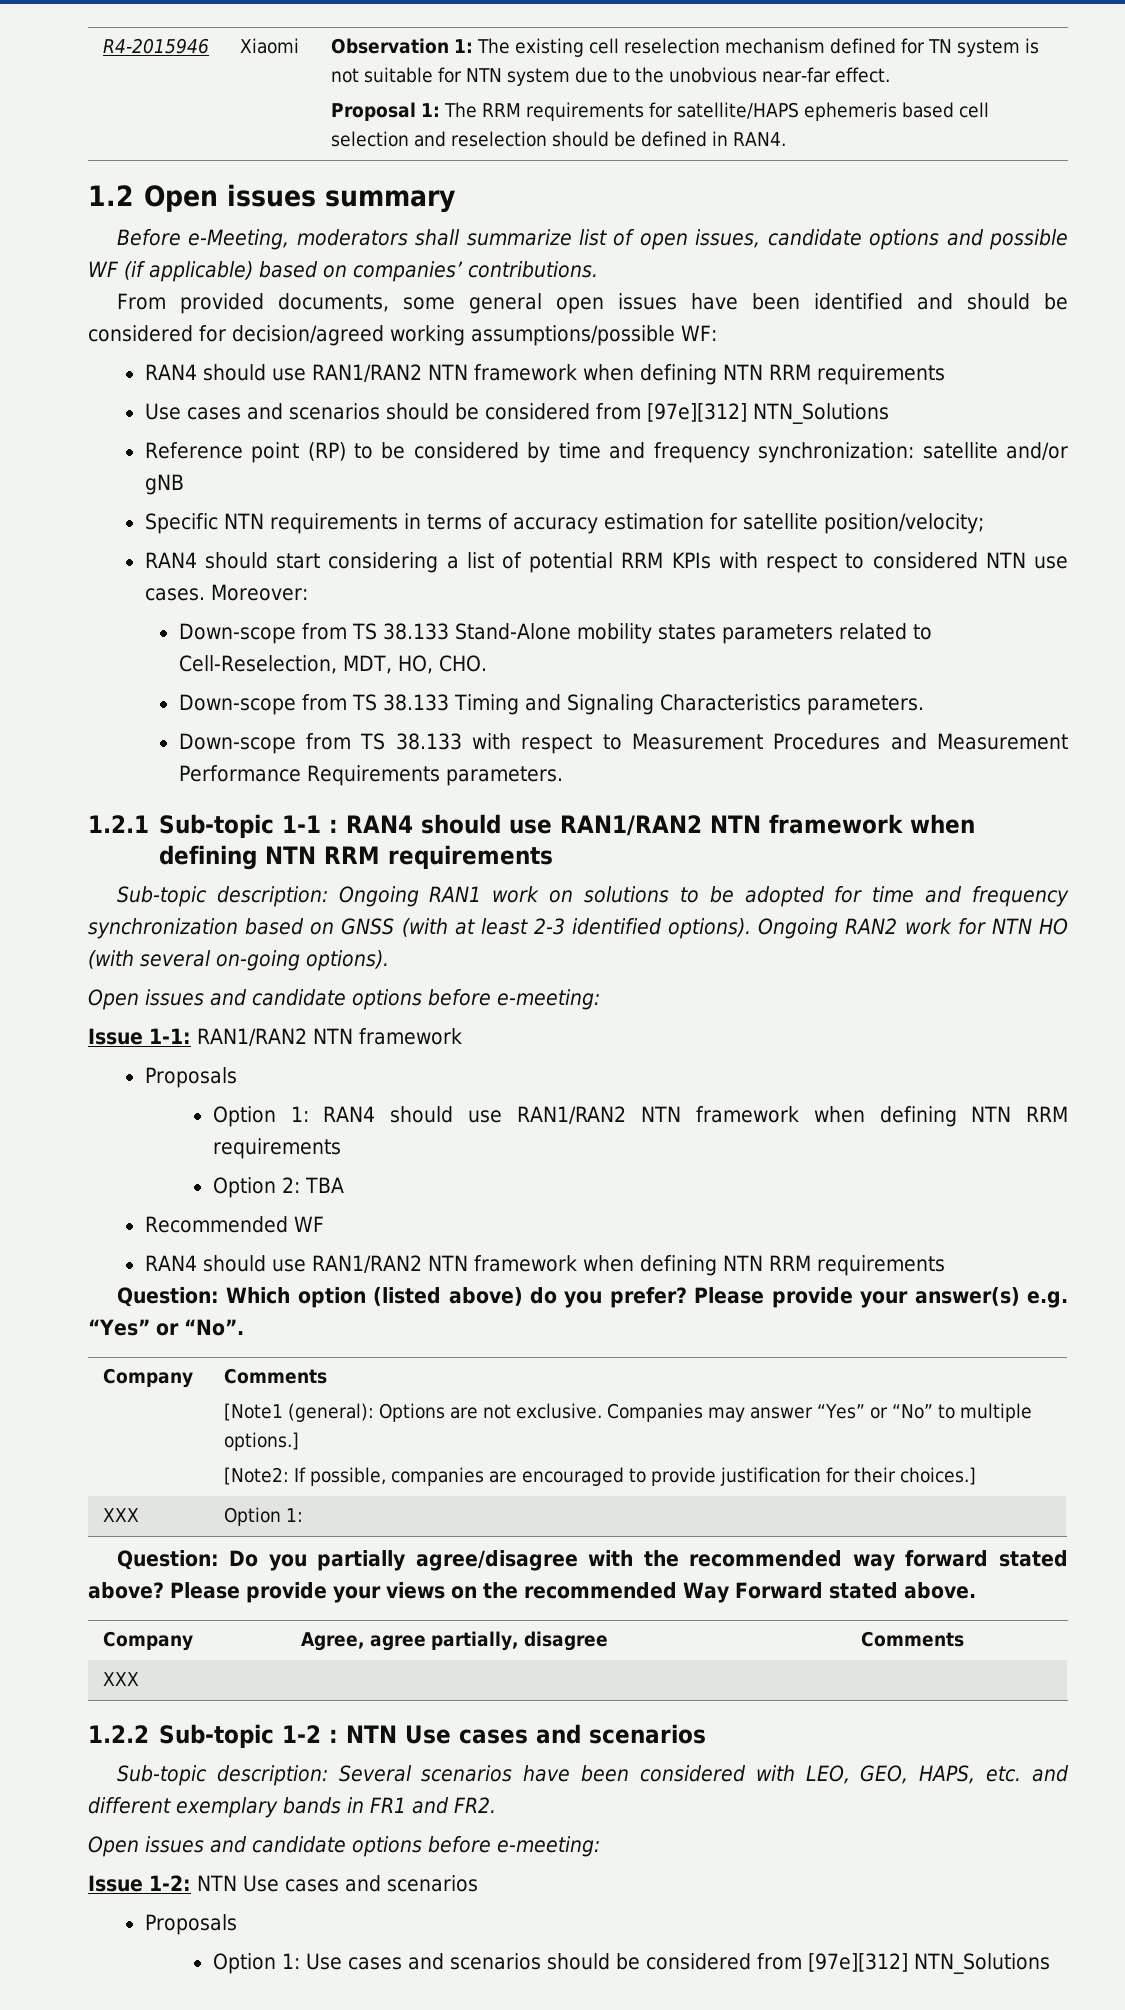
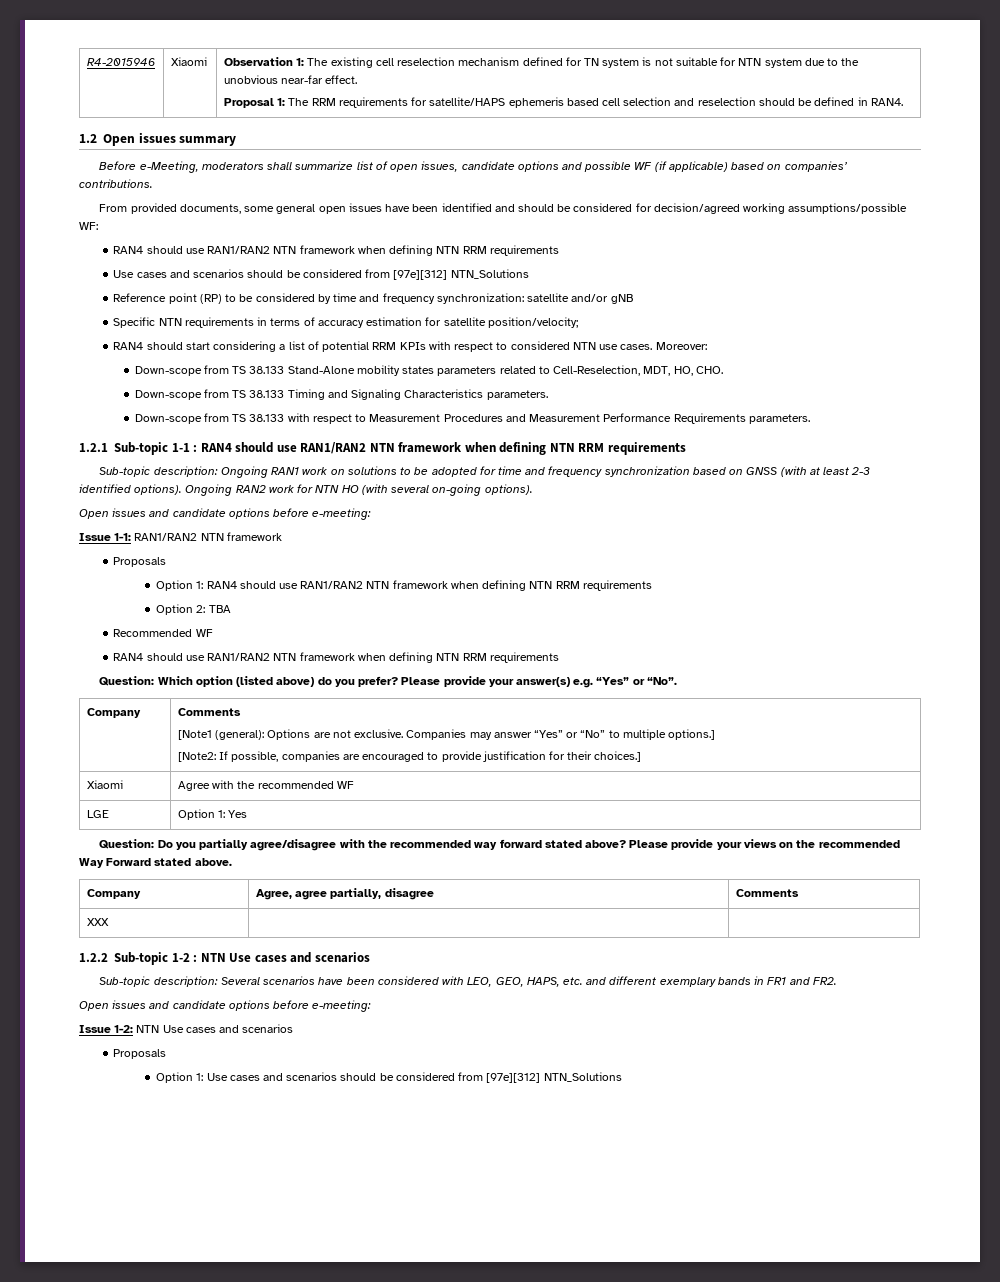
[103,1508,140,1522] [224,1507,304,1526] XXX | Option 1: -> [86,780,123,789] [177,780,354,791] [86,810,109,818] [177,809,248,820] Xiaomi | Agree with the recommended WF // LGE | Option 1: Yes

